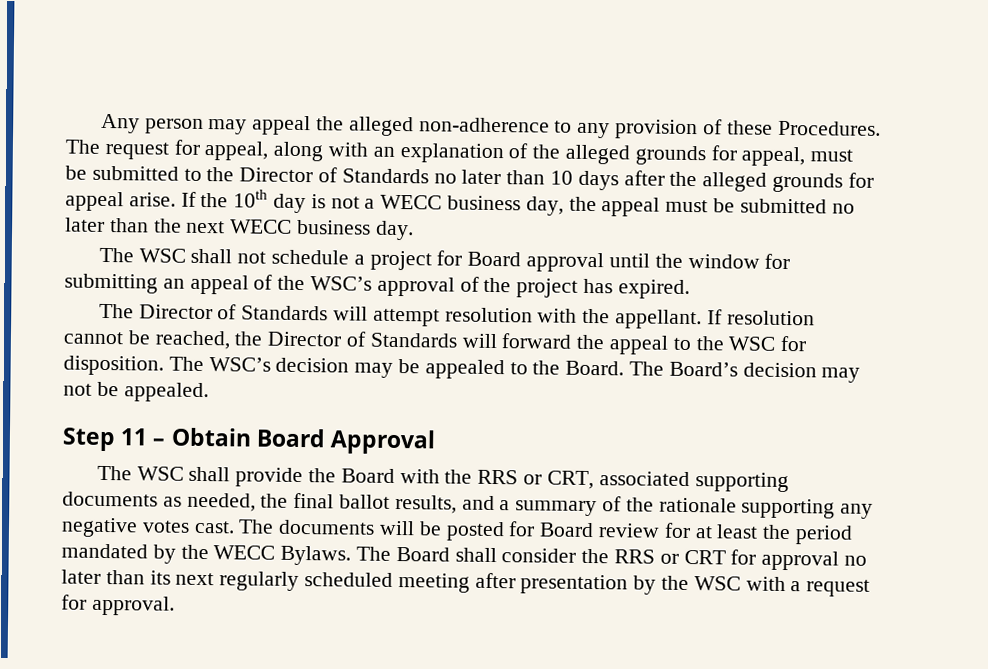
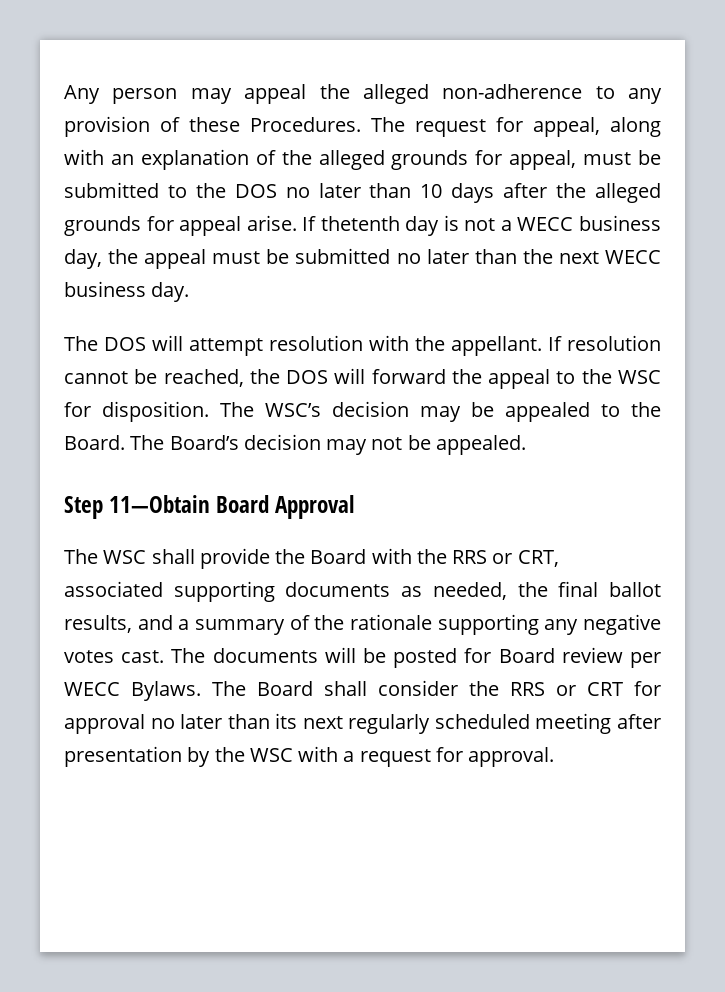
[239,167,429,184] Director of Standards -> [234,184,277,198] DOS
[200,189,269,208] the 10th -> [320,216,400,231] thetenth
[138,248,791,273] [64,273,690,300] [98,303,329,321] WSC shall not schedule a project for Board approval until the window for submitting an appeal of the WSC’s approval of the project has expired. // The Director of Standards -> [104,337,146,351] DOS
[267,331,458,348] Director of Standards -> [286,370,329,384] DOS
[120,427,252,447] 11 – Obtain -> [109,495,211,513] 11—Obtain
[663,522,854,545] [61,543,209,564] for at least the period mandated by the -> [630,652,661,668] per

